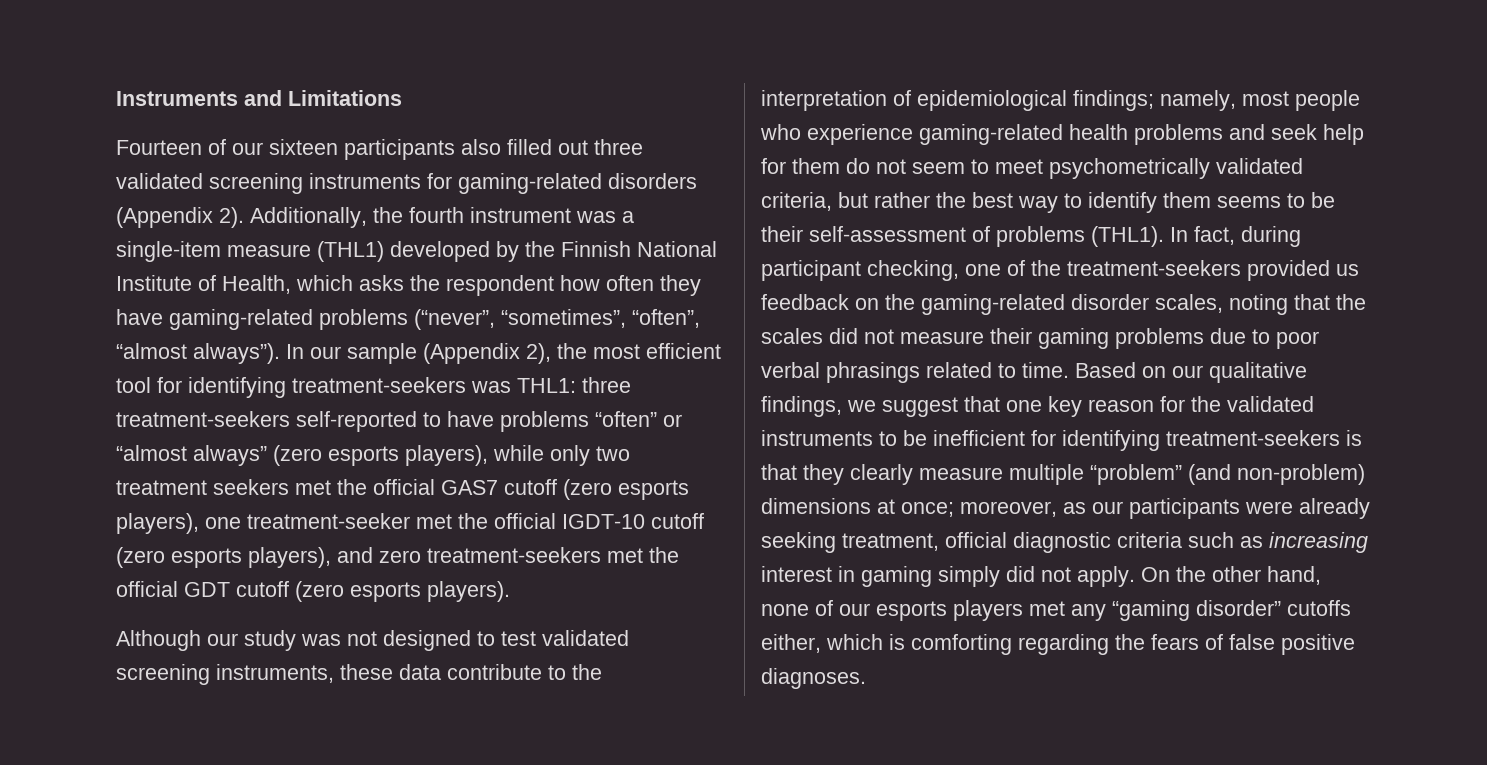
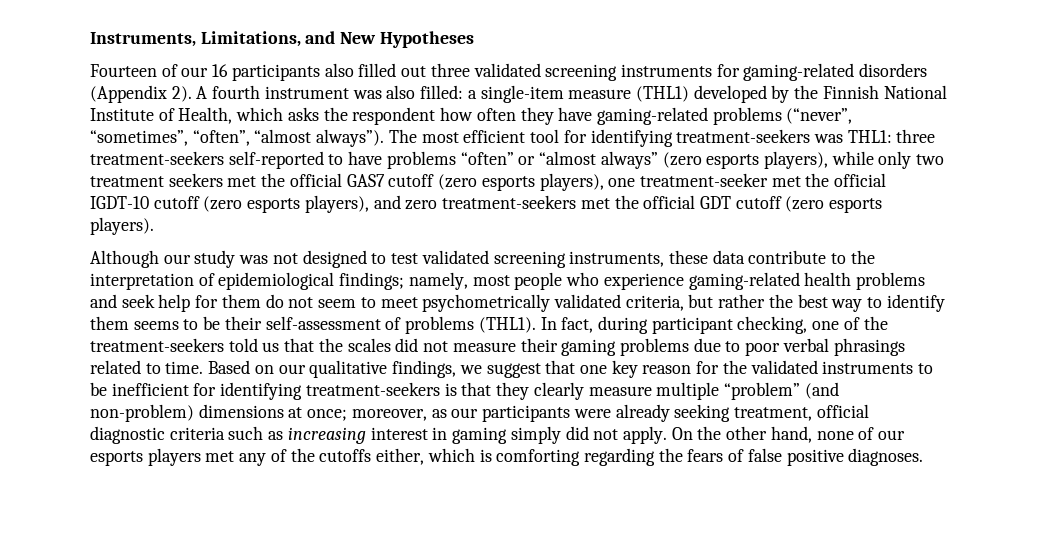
[116,90,402,106] Instruments and Limitations -> [90,31,474,48] Instruments, Limitations, and New Hypotheses
[269,139,338,155] sixteen -> [212,64,229,77] 16
[250,207,403,228] Additionally, the -> [196,86,208,99] A
(616, 217) none -> [386,85,464,99] also filled:
[286,343,587,364] In our sample (Appendix 2), the -> [388,129,417,143] The
[1247,260,1359,281] [761,294,1288,315] provided us feedback on the gaming-related disorder scales, noting -> [228,338,280,352] told us
[1112,600,1281,621] “gaming disorder” -> [270,448,315,462] of the

